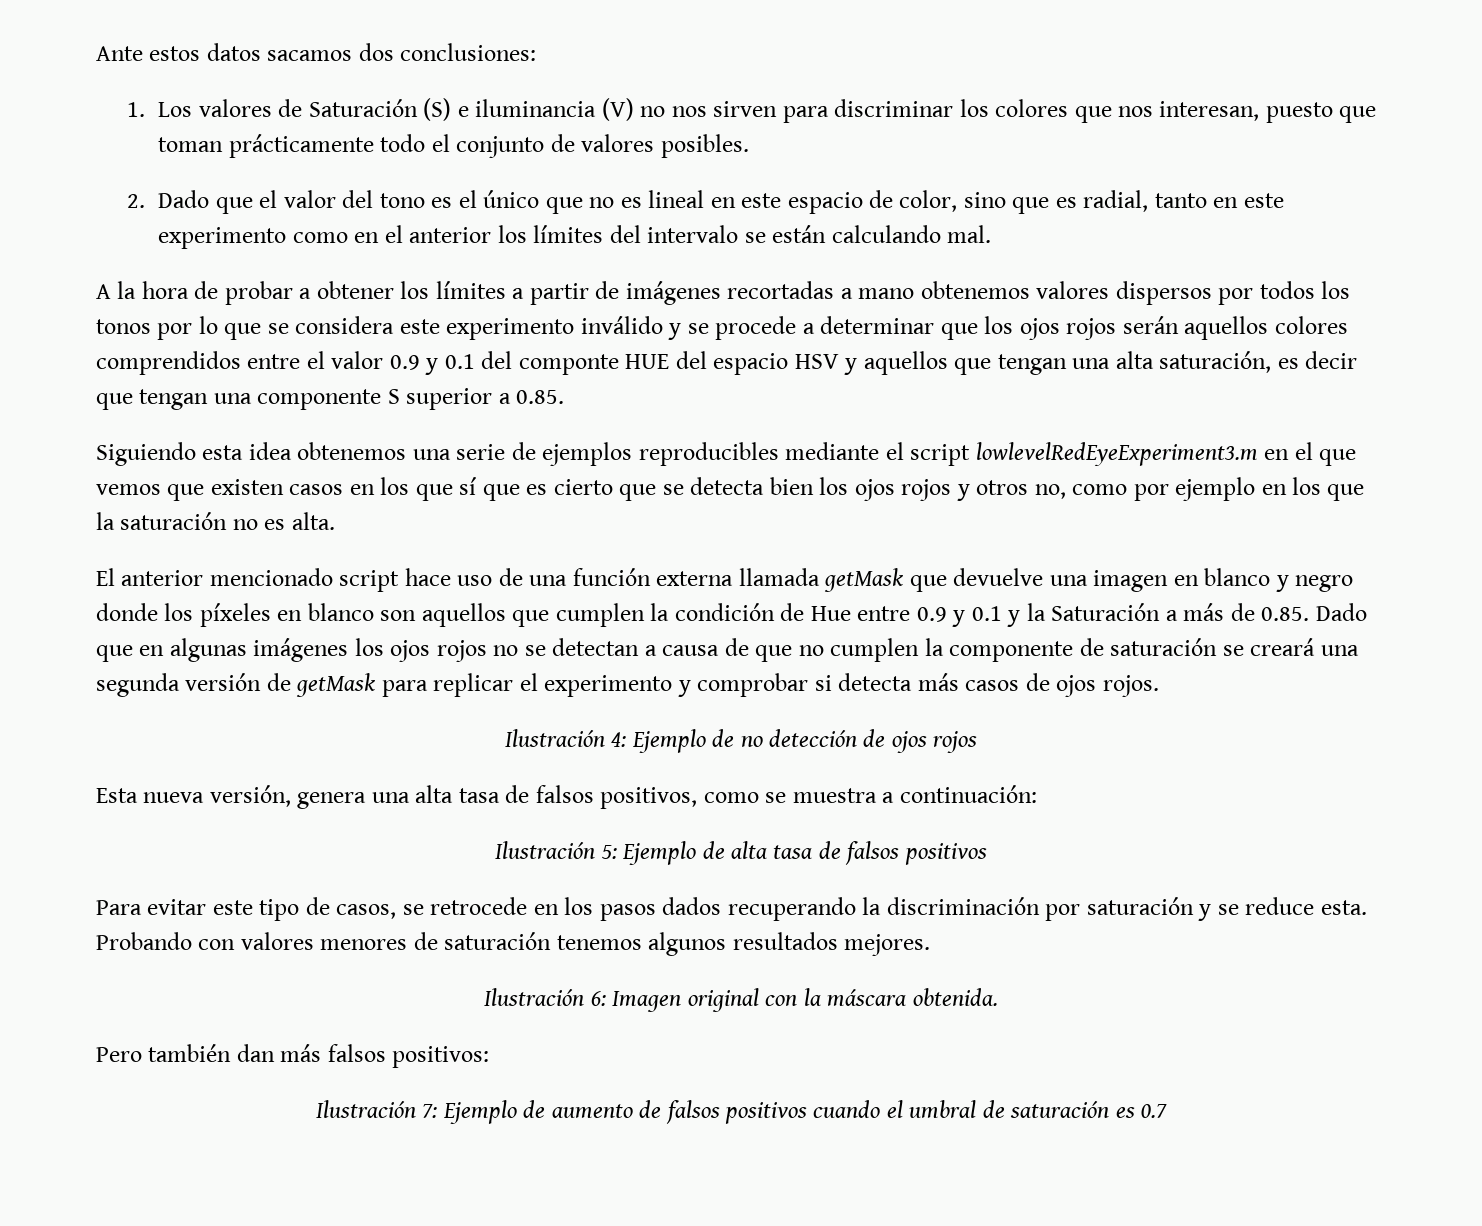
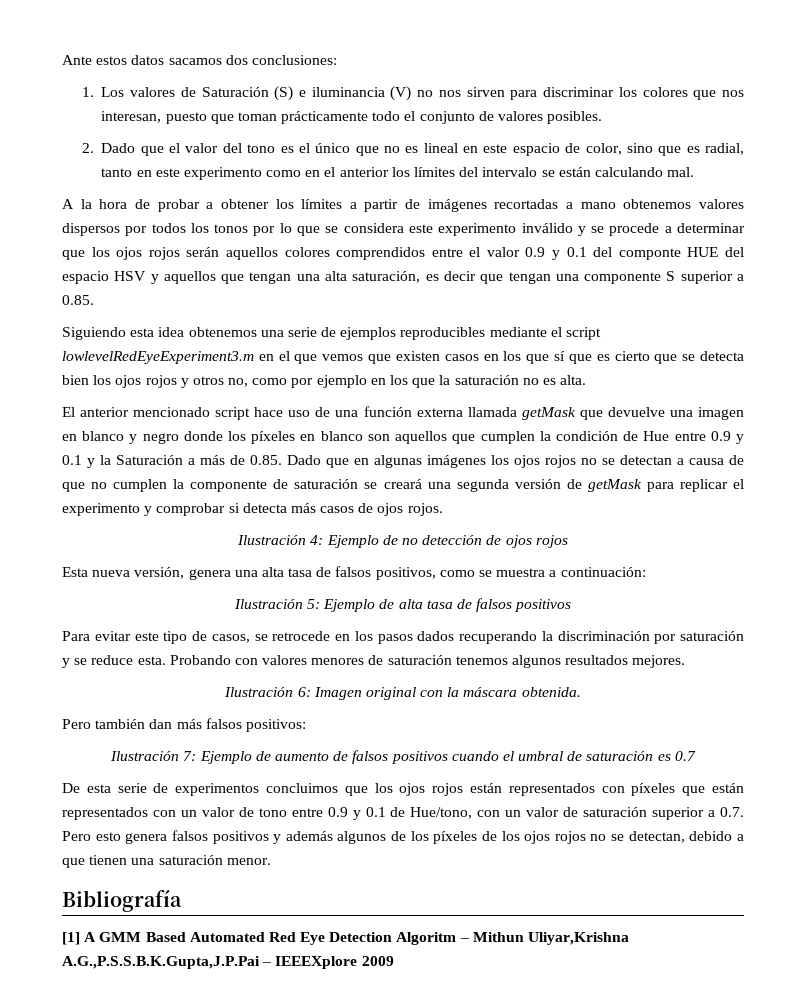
(1168, 1111) none -> [62,783,744,796] [62,807,745,820] [62,830,745,844] [62,855,271,868] [62,890,182,912] [62,932,630,945] [62,956,394,969] // De esta serie de experimentos concluimos que los ojos rojos están representados con píxeles que están representados con un valor de tono entre 0.9 y 0.1 de Hue/tono, con un valor de saturación superior a 0.7. Pero esto genera falsos positivos y además algunos de los píxeles de los ojos rojos no se detectan, debido a que tienen una saturación menor. // Bibliografía // [1] A GMM Based Automated Red Eye Detection Algoritm – Mithun Uliyar,Krishna A.G.,P.S.S.B.K.Gupta,J.P.Pai – IEEEXplore 2009

